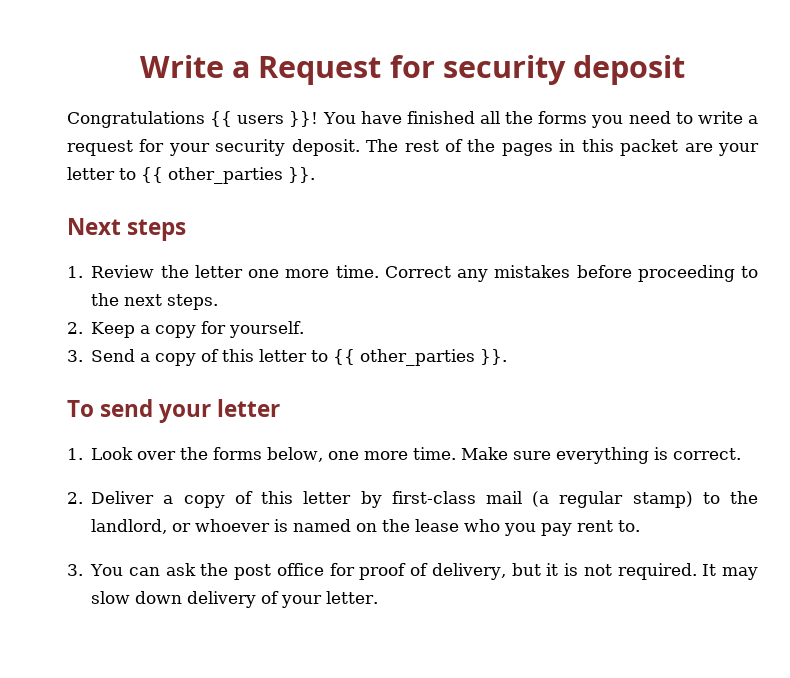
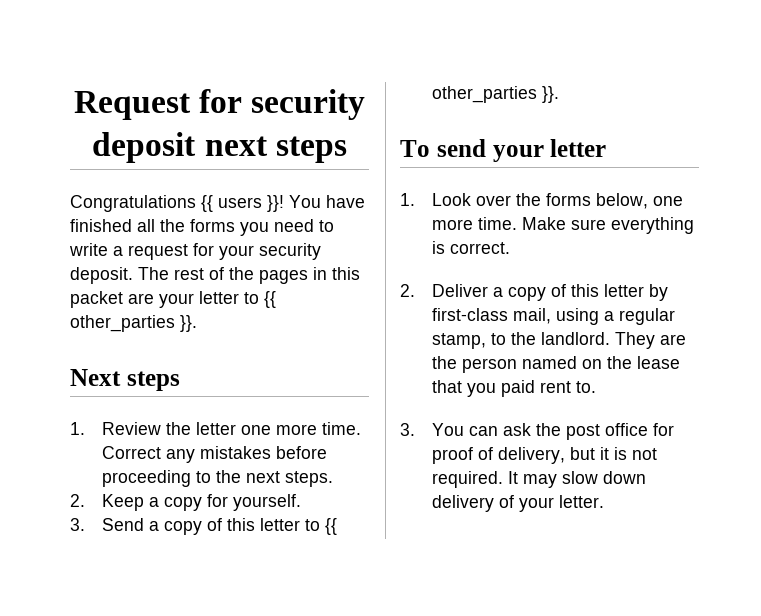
[139,55,251,78] Write a -> (73, 105) none
(686, 70) none -> [204,136,347,163] next steps
[485,491,758,508] [91,519,289,534] mail (a regular stamp) to the landlord, or whoever is -> [513,308,676,325] [432,332,687,349] [432,356,518,373] mail, using a regular stamp, to the landlord. They are the person
[464,519,573,536] who you pay -> [432,380,536,397] that you paid

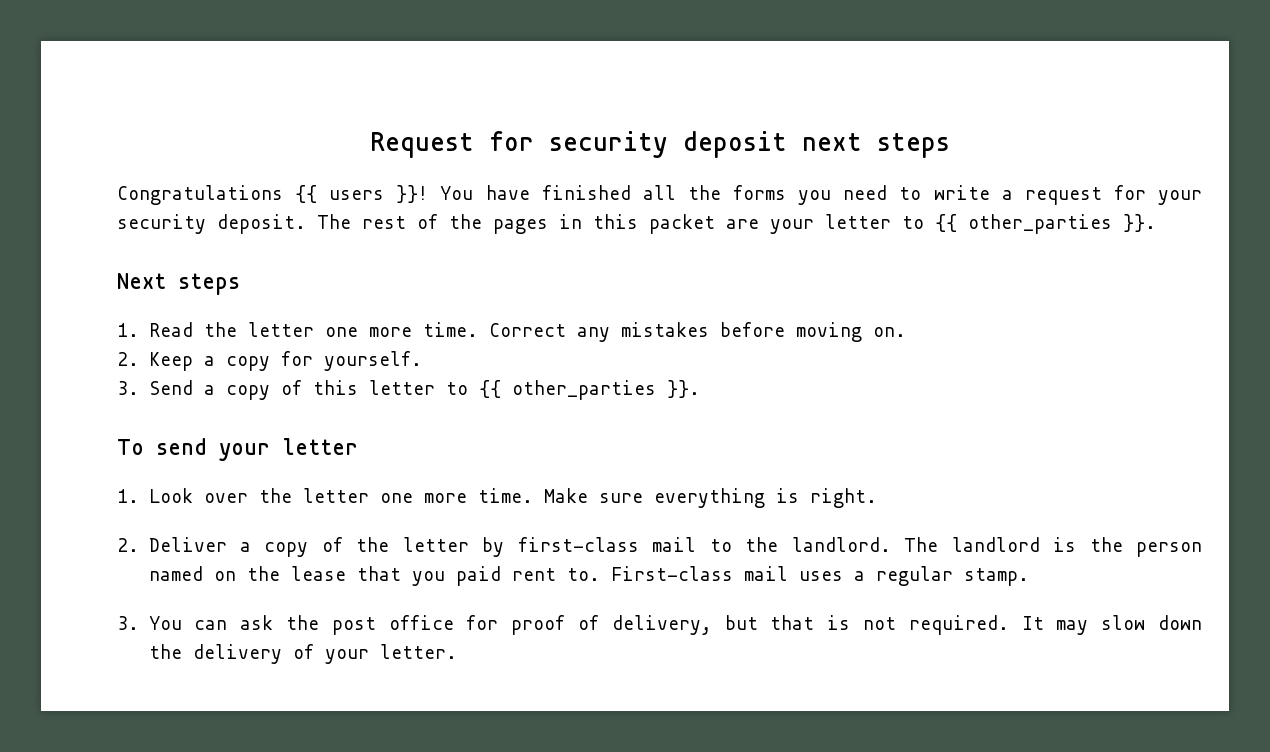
[102,422,162,435] Review -> [148,322,193,337] Read
[102,470,334,487] proceeding to the next steps. -> [795,322,906,342] moving on.
[546,193,649,209] forms below, -> [302,488,369,503] letter
[450,242,511,254] correct. -> [809,488,877,508] right.
[571,284,600,297] this -> [356,537,390,552] the
[513,308,676,325] [432,332,687,349] mail, using a regular stamp, to the landlord. They are -> [652,537,1077,552] mail to the landlord. The landlord is
(597, 387) none -> [610,566,1029,586] First-class mail uses a regular stamp.
[600,447,610,460] it -> [770,615,815,630] that
(647, 477) none -> [148,644,182,659] the

